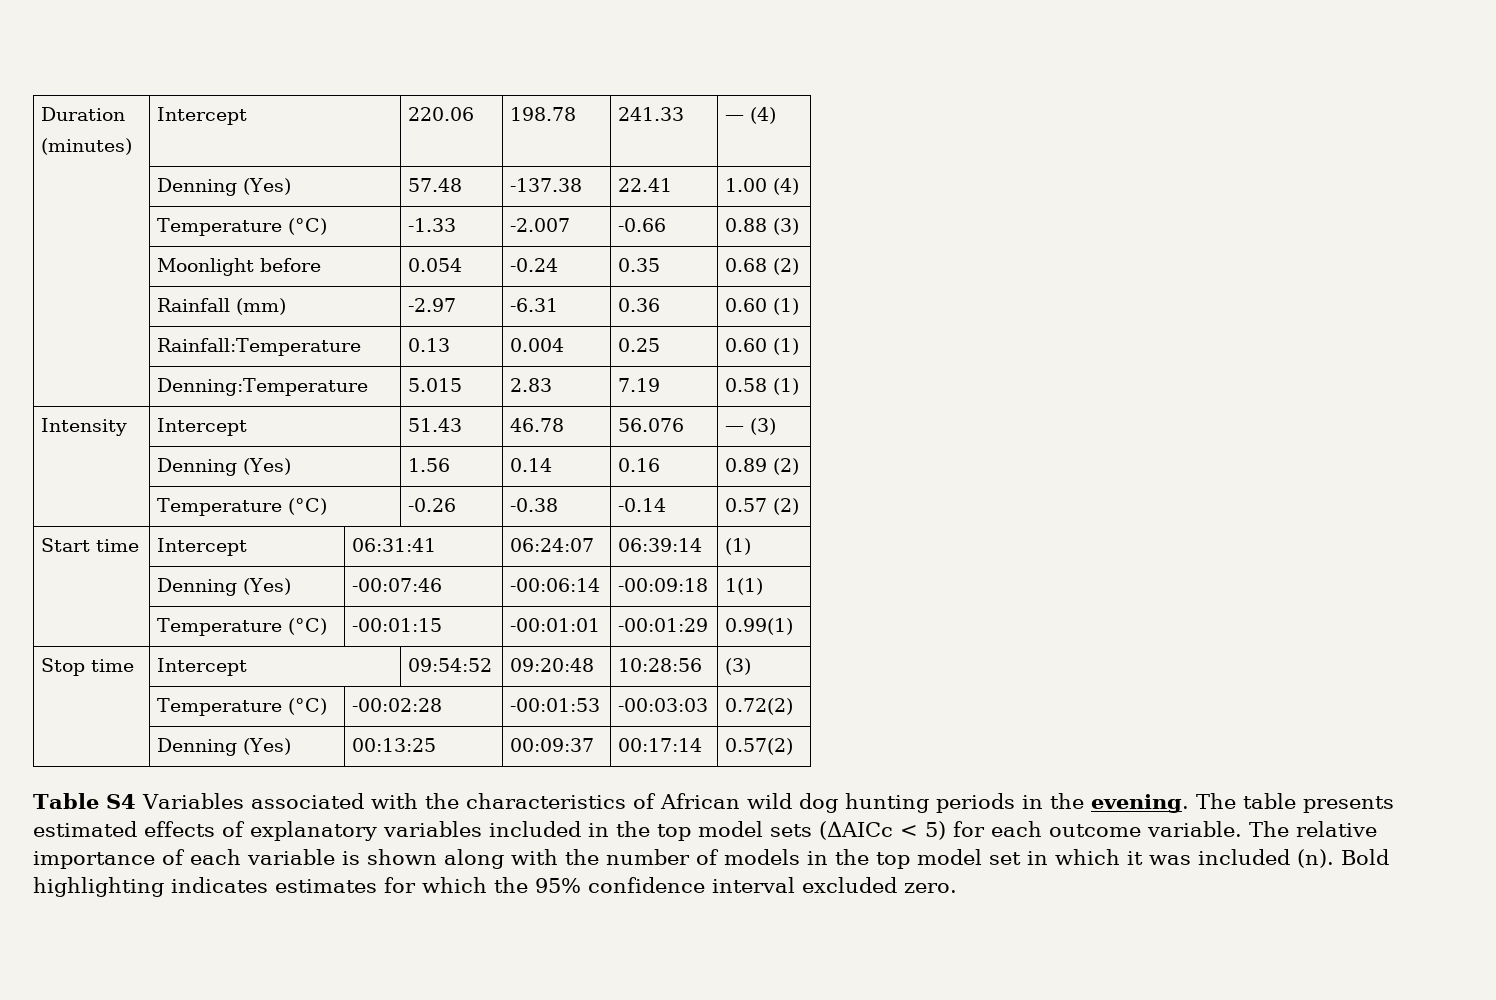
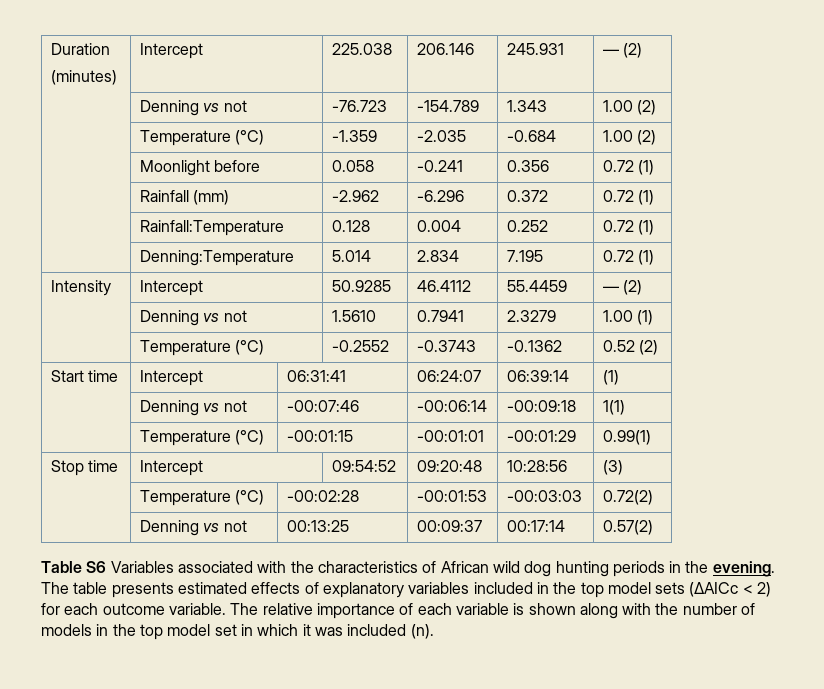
[408,107,475,121] [510,107,577,121] [618,107,685,121] [725,107,777,124] [157,178,292,196] [408,178,463,192] [510,178,583,192] [618,178,673,192] [725,178,800,195] [157,218,328,236] [408,218,457,232] [510,218,571,232] [618,218,667,232] [725,218,800,235] [157,258,322,276] [408,258,463,272] [510,258,559,272] [618,258,661,272] [725,258,800,275] [157,298,287,315] [408,298,457,312] [510,298,559,312] [618,298,661,312] [725,298,768,312] 220.06 | 198.78 | 241.33 | — (4) // | Denning (Yes) | 57.48 | -137.38 | 22.41 | 1.00 (4) // | Temperature (°C) | -1.33 | -2.007 | -0.66 | 0.88 (3) // | Moonlight before | 0.054 | -0.24 | 0.35 | 0.68 (2) // | Rainfall (mm) | -2.97 | -6.31 | 0.36 | 0.60 -> [331,43,392,55] [416,43,474,55] [506,43,564,55] [602,43,643,58] [139,100,247,116] [331,100,387,112] [416,100,479,112] [506,100,547,112] [602,100,657,115] [139,130,265,146] [331,130,377,142] [416,130,466,142] [506,130,556,142] [602,130,657,145] [139,160,261,176] [331,160,374,172] [416,160,463,172] [506,160,549,172] [602,160,655,175] [139,190,230,205] [331,190,379,202] [416,190,464,202] [506,190,548,202] [602,190,634,202] 225.038 | 206.146 | 245.931 | — (2) // | Denning vs not | -76.723 | -154.789 | 1.343 | 1.00 (2) // | Temperature (°C) | -1.359 | -2.035 | -0.684 | 1.00 (2) // | Moonlight before | 0.058 | -0.241 | 0.356 | 0.72 (1) // | Rainfall (mm) | -2.962 | -6.296 | 0.372 | 0.72
[408,338,451,352] 0.13 -> [331,220,370,232] 0.128
[618,338,661,352] [725,338,768,352] 0.25 | 0.60 -> [506,220,548,232] [602,220,634,232] 0.252 | 0.72
[408,378,463,392] [510,378,553,392] [618,378,661,392] [725,378,768,392] 5.015 | 2.83 | 7.19 | 0.58 -> [331,250,371,262] [416,250,459,262] [506,250,543,262] [602,250,634,262] 5.014 | 2.834 | 7.195 | 0.72
[408,418,463,432] [510,418,565,432] [618,418,685,432] [725,418,777,435] [157,458,292,476] [408,458,451,472] [510,458,553,472] [618,458,661,472] [725,458,800,475] [157,498,328,516] [408,498,457,512] [510,498,559,512] [618,498,667,512] [725,498,768,512] 51.43 | 46.78 | 56.076 | — (3) // | Denning (Yes) | 1.56 | 0.14 | 0.16 | 0.89 (2) // | Temperature (°C) | -0.26 | -0.38 | -0.14 | 0.57 -> [331,280,391,292] [416,280,471,292] [506,280,567,292] [602,280,643,295] [139,310,247,326] [331,310,376,322] [416,310,464,322] [506,310,556,322] [602,310,654,325] [139,340,265,356] [331,340,389,352] [416,340,476,352] [506,340,562,352] [602,340,635,352] 50.9285 | 46.4112 | 55.4459 | — (2) // | Denning vs not | 1.5610 | 0.7941 | 2.3279 | 1.00 (1) // | Temperature (°C) | -0.2552 | -0.3743 | -0.1362 | 0.52
[243,578,292,595] (Yes) -> [203,400,247,412] vs not
[243,738,292,755] (Yes) -> [203,520,247,532] vs not
[105,794,136,809] S4 -> [86,561,107,573] S6
[925,821,946,840] 5) -> [757,582,772,597] 2)
[1341,849,1389,865] [33,877,957,897] Bold highlighting indicates estimates for which the 95% confidence interval excluded zero. -> (434, 631) none

